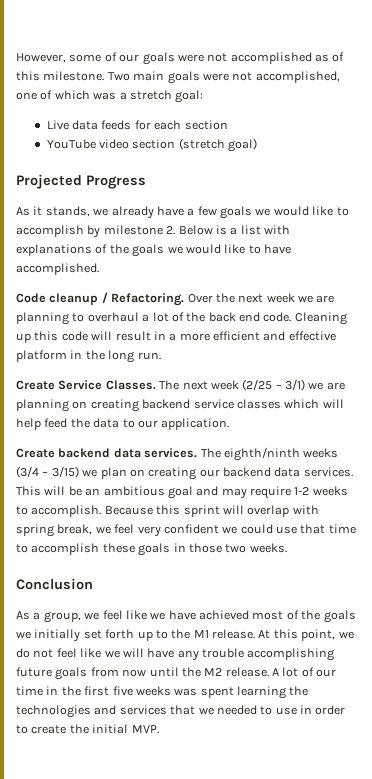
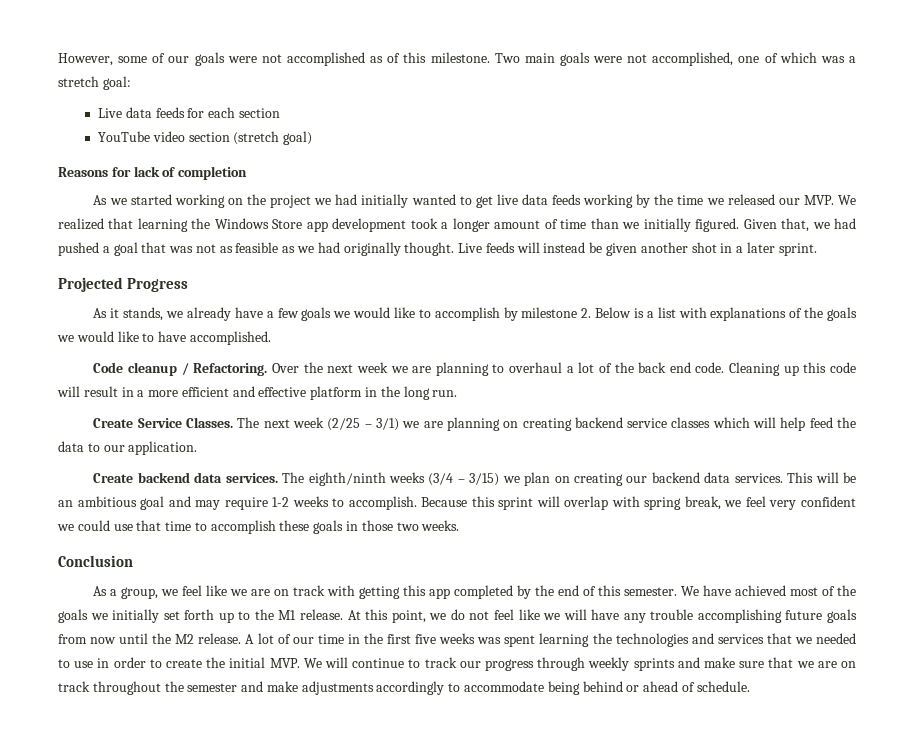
(258, 145) none -> [58,166,248,180] [93,194,856,208] [58,218,857,232] [58,242,817,256] // Reasons for lack of completion // As we started working on the project we had initially wanted to get live data feeds working by the time we released our MVP. We realized that learning the Windows Store app development took a longer amount of time than we initially figured. Given that, we had pushed a goal that was not as feasible as we had originally thought. Live feeds will instead be given another shot in a later sprint.
(166, 616) none -> [251,585,700,599] are on track with getting this app completed by the end of this semester. We
(159, 729) none -> [303,657,857,671] [58,681,750,695] We will continue to track our progress through weekly sprints and make sure that we are on track throughout the semester and make adjustments accordingly to accommodate being behind or ahead of schedule.

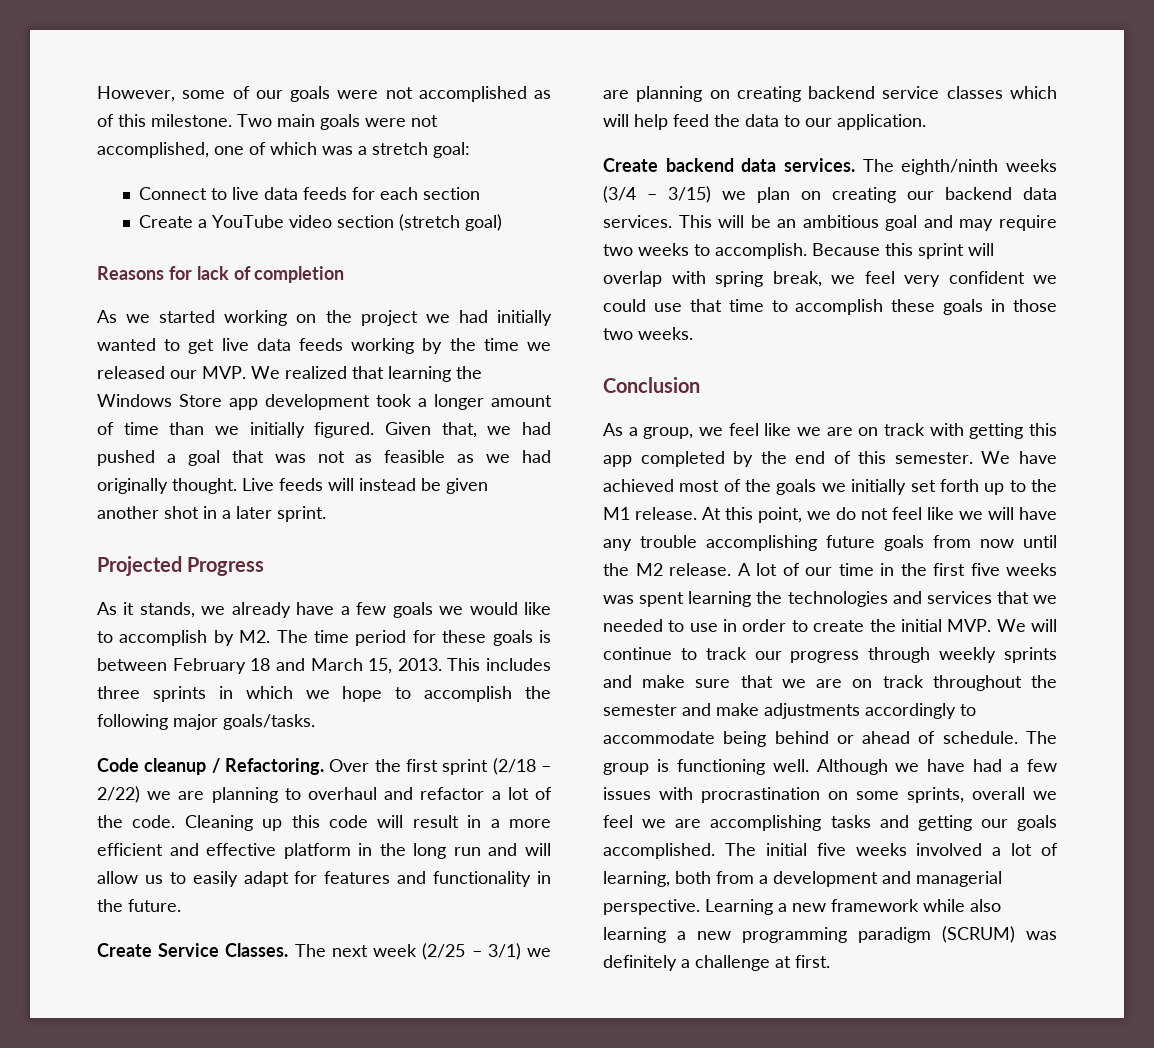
[98,108,123,118] Live -> [139,187,260,200] Connect to live
(280, 113) none -> [139,215,208,228] Create a
[521,307,858,321] [57,331,271,345] milestone 2. Below is a list with explanations of the goals we would like to have accomplished. -> [239,630,551,646] [97,658,551,674] [97,686,551,702] [97,714,315,730] M2. The time period for these goals is between February 18 and March 15, 2013. This includes three sprints in which we hope to accomplish the following major goals/tasks.
[327,362,388,373] next week -> [406,758,551,775] [97,786,140,803] first sprint (2/18 – 2/22)
(563, 367) none -> [384,787,485,800] and refactor
[638,362,691,373] back end -> (123, 821) none
[432,390,458,397] run. -> [453,843,551,856] [97,871,551,887] [97,899,181,912] run and will allow us to easily adapt for features and functionality in the future.
[272,497,290,507] 1-2 -> [603,244,633,256] two
(750, 686) none -> [1026,731,1057,744] [603,759,1057,775] [603,787,1057,803] [603,815,1057,831] [603,843,1058,859] [603,871,1002,887] [603,899,1001,915] [603,926,1057,943] [603,955,830,971] The group is functioning well. Although we have had a few issues with procrastination on some sprints, overall we feel we are accomplishing tasks and getting our goals accomplished. The initial five weeks involved a lot of learning, both from a development and managerial perspective. Learning a new framework while also learning a new programming paradigm (SCRUM) was definitely a challenge at first.

